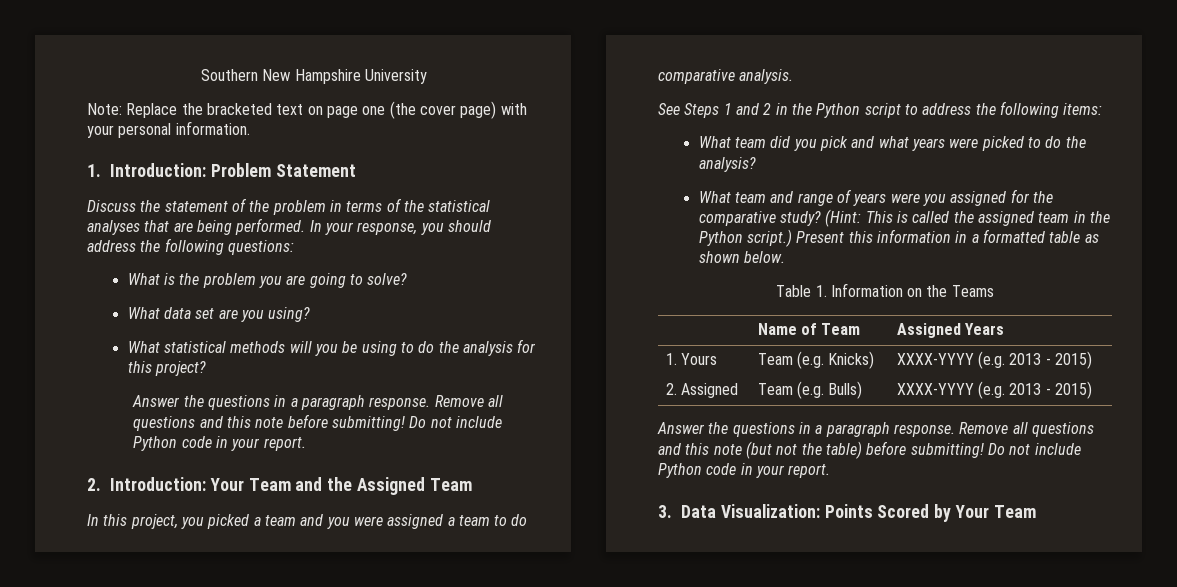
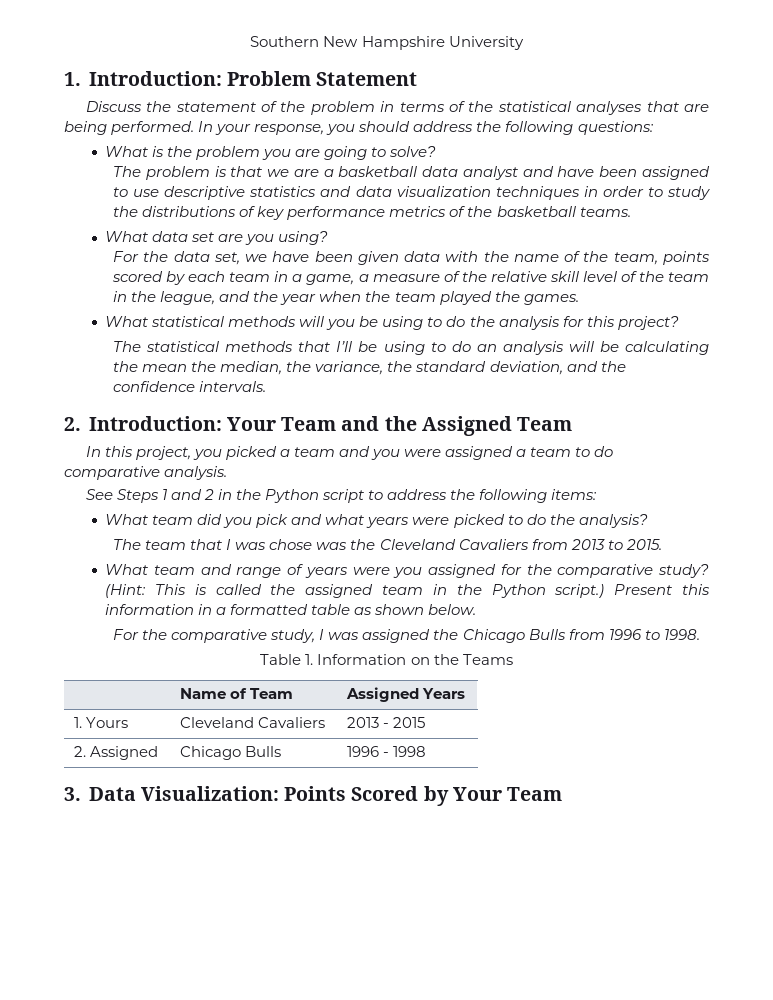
[87,101,527,119] [87,121,250,138] // Note: Replace the bracketed text on page one (the cover page) with your personal information. -> (524, 43) none
(408, 279) none -> [113,166,710,180] [113,186,710,200] [113,206,631,220] // The problem is that we are a basketball data analyst and have been assigned to use descriptive statistics and data visualization techniques in order to study the distributions of key performance metrics of the basketball teams.
(311, 314) none -> [113,251,710,265] [112,271,710,285] [113,291,579,305] // For the data set, we have been given data with the name of the team, points scored by each team in a game, a measure of the relative skill level of the team in the league, and the year when the team played the games.
[132,395,503,410] [133,414,502,431] [133,436,306,451] Answer the questions in a paragraph response. Remove all questions and this note before submitting! Do not include Python code in your report. -> [113,341,710,355] [113,361,626,375] [113,381,267,392] The statistical methods that I’ll be using to do an analysis will be calculating the mean the median, the variance, the standard deviation, and the confidence intervals.
(756, 164) none -> [113,539,662,550] // The team that I was chose was the Cleveland Cavaliers from 2013 to 2015.
(786, 257) none -> [113,629,700,643] // For the comparative study, I was assigned the Chicago Bulls from 1996 to 1998.
[757,351,875,369] [896,351,1093,369] Team (e.g. Knicks) | XXXX-YYYY (e.g. 2013 - 2015) -> [179,717,325,728] [346,717,426,728] Cleveland Cavaliers | 2013 - 2015
[757,381,863,399] [896,381,1093,399] [657,422,1094,437] [658,441,1081,459] [658,463,831,478] Team (e.g. Bulls) | XXXX-YYYY (e.g. 2013 - 2015) // Answer the questions in a paragraph response. Remove all questions and this note (but not the table) before submitting! Do not include Python code in your report. -> [179,746,281,760] [346,746,427,757] Chicago Bulls | 1996 - 1998

